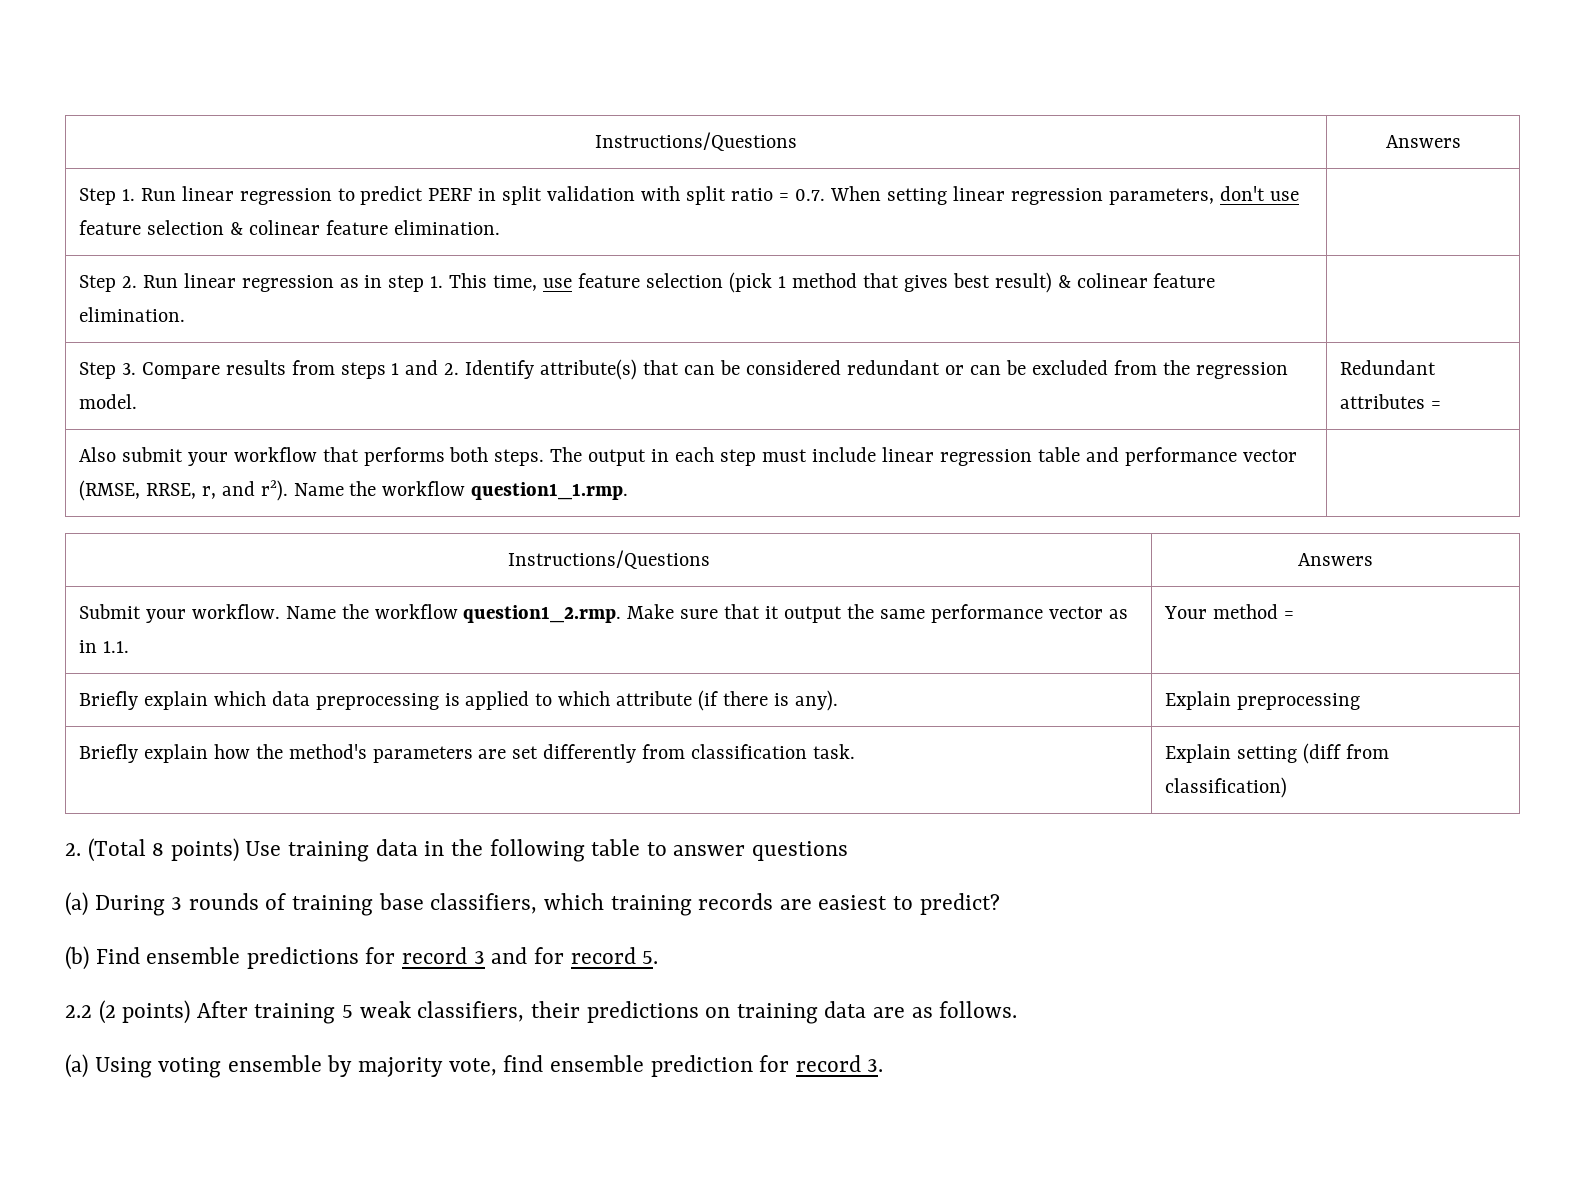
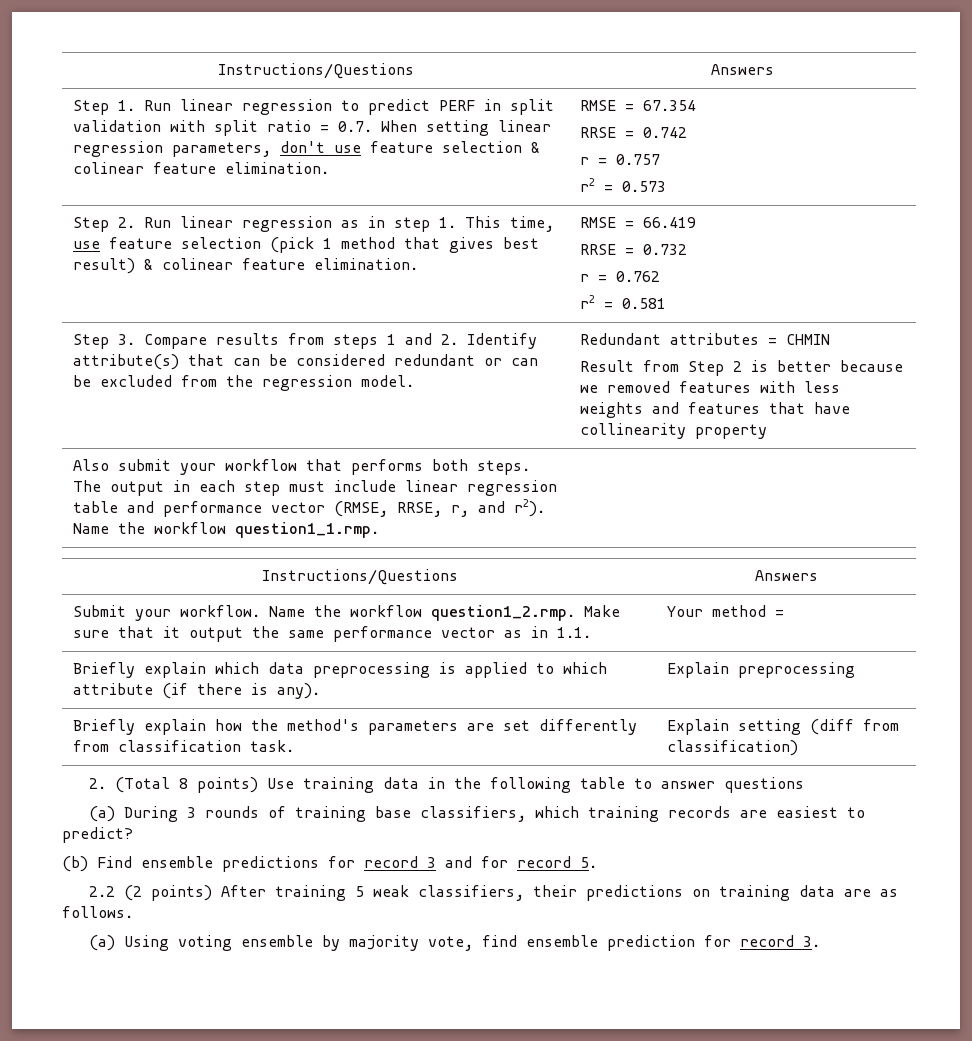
(500, 227) none -> [579,100,696,111] [579,127,687,138] [579,154,660,165] [579,178,666,192] RMSE = 67.354 // RRSE = 0.742 // r = 0.757 // r2 = 0.573
(185, 314) none -> [579,217,696,228] [579,244,687,255] [579,271,660,282] [579,295,666,309] RMSE = 66.419 // RRSE = 0.732 // r = 0.762 // r2 = 0.581
(1441, 405) none -> [785,334,830,345] [579,360,903,376] [579,381,840,393] [579,402,850,418] [579,423,767,439] CHMIN // Result from Step 2 is better because we removed features with less weights and features that have collinearity property

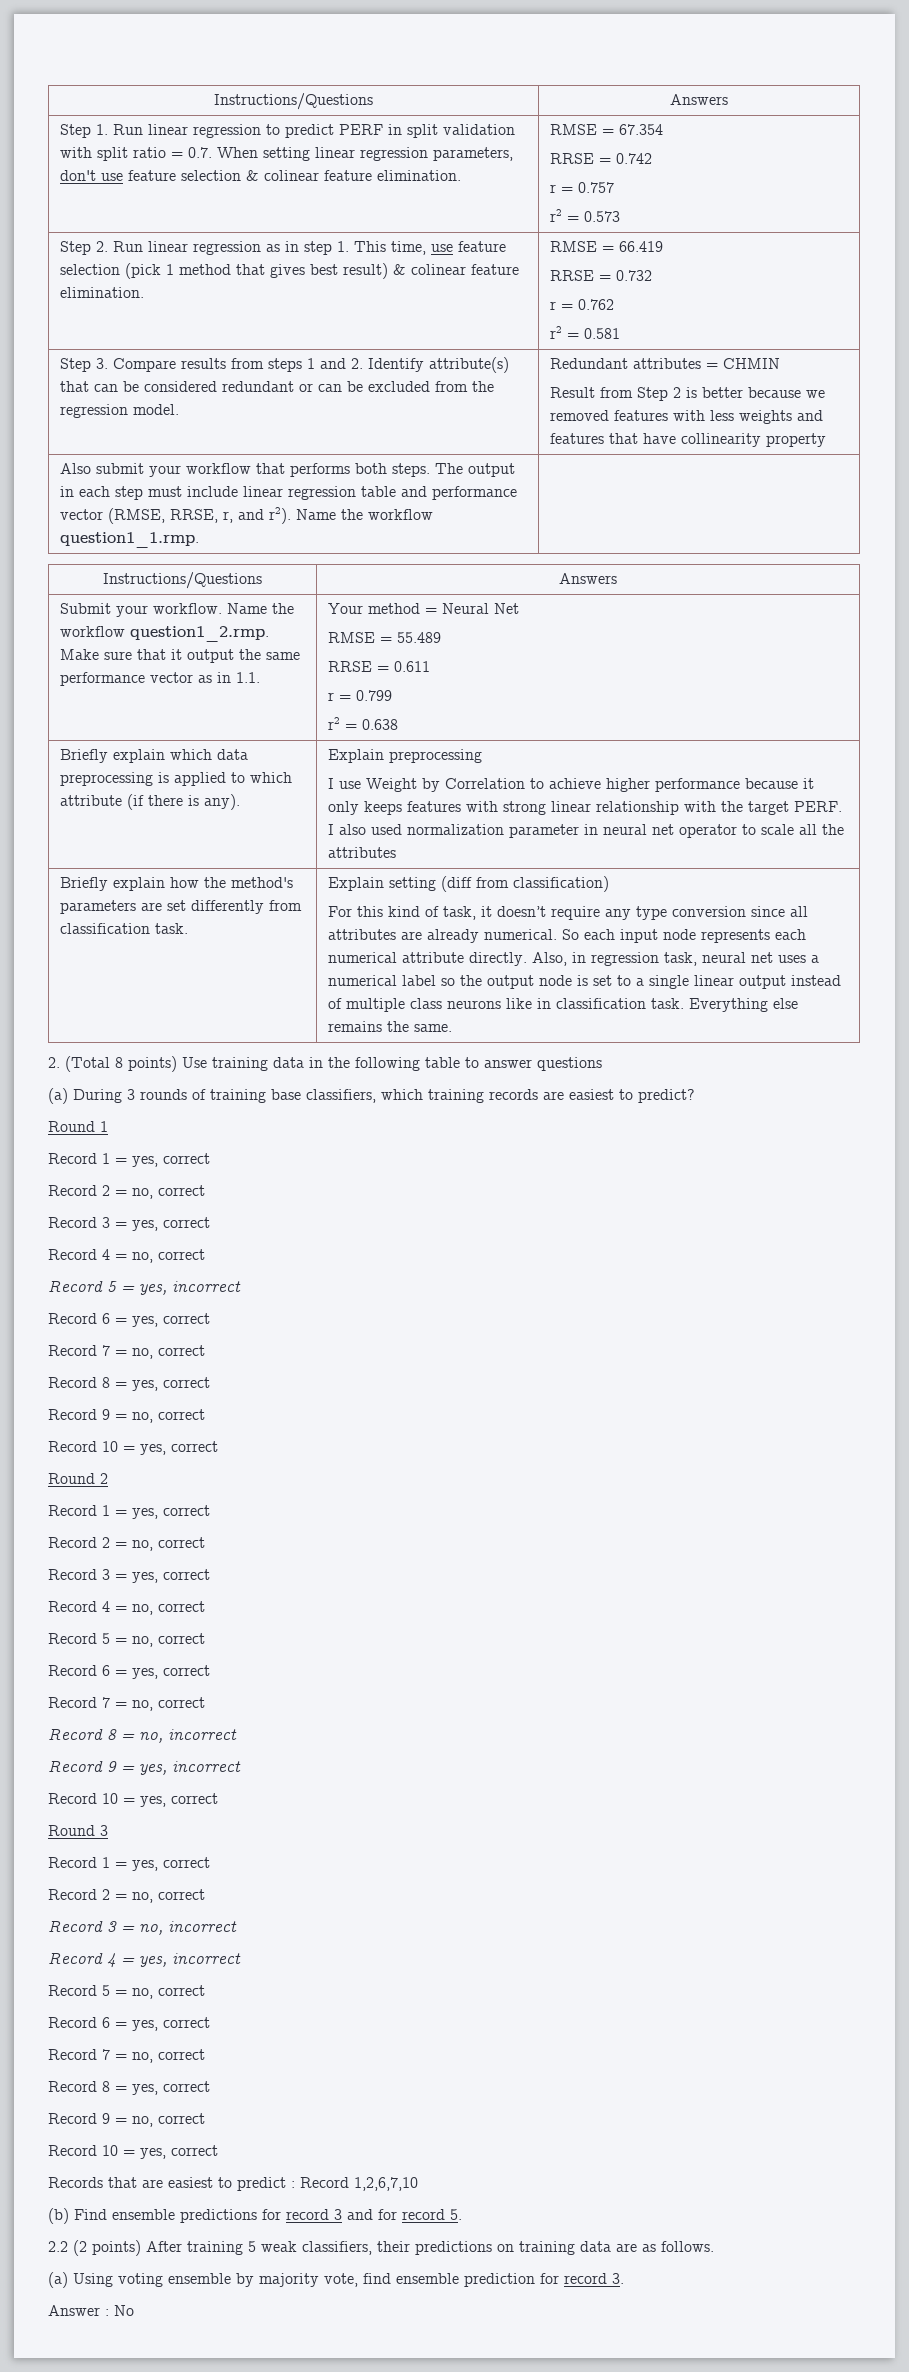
(784, 613) none -> [442,603,520,614] [328,632,442,643] [328,661,431,672] [328,690,393,701] [328,717,399,730] Neural Net // RMSE = 55.489 // RRSE = 0.611 // r = 0.799 // r2 = 0.638
(855, 670) none -> [328,778,815,792] [328,801,843,815] [328,824,845,838] [328,847,397,858] // I use Weight by Correlation to achieve higher performance because it only keeps features with strong linear relationship with the target PERF. I also used normalization parameter in neural net operator to scale all the attributes
(798, 748) none -> [328,906,809,920] [328,929,807,943] [328,952,820,966] [328,975,842,989] [328,998,799,1012] [328,1021,453,1032] // For this kind of task, it doesn’t require any type conversion since all attributes are already numerical. So each input node represents each numerical attribute directly. Also, in regression task, neural net uses a numerical label so the output node is set to a single linear output instead of multiple class neurons like in classification task. Everything else remains the same.
(133, 835) none -> [48,1121,108,1132] [48,1153,210,1167] [48,1185,205,1199] [48,1217,210,1231] [48,1249,205,1263] [48,1280,241,1295] [48,1313,210,1327] [48,1345,205,1359] [48,1377,210,1391] [48,1409,205,1423] [48,1441,218,1455] [48,1473,108,1484] [48,1505,210,1519] [48,1537,205,1551] [48,1569,210,1583] [48,1601,205,1615] [48,1633,205,1647] [48,1665,210,1679] [48,1697,205,1711] [48,1728,237,1743] [48,1760,241,1775] [48,1793,218,1807] [48,1825,108,1836] [48,1857,210,1871] [48,1889,205,1903] [48,1920,237,1935] [48,1952,241,1968] [48,1985,205,1999] [48,2017,210,2031] [48,2049,205,2063] [48,2081,210,2095] [48,2113,205,2127] [48,2145,218,2159] [48,2177,418,2191] // Round 1 // Record 1 = yes, correct // Record 2 = no, correct // Record 3 = yes, correct // Record 4 = no, correct // Record 5 = yes, incorrect // Record 6 = yes, correct // Record 7 = no, correct // Record 8 = yes, correct // Record 9 = no, correct // Record 10 = yes, correct // Round 2 // Record 1 = yes, correct // Record 2 = no, correct // Record 3 = yes, correct // Record 4 = no, correct // Record 5 = no, correct // Record 6 = yes, correct // Record 7 = no, correct // Record 8 = no, incorrect // Record 9 = yes, incorrect // Record 10 = yes, correct // Round 3 // Record 1 = yes, correct // Record 2 = no, correct // Record 3 = no, incorrect // Record 4 = yes, incorrect // Record 5 = no, correct // Record 6 = yes, correct // Record 7 = no, correct // Record 8 = yes, correct // Record 9 = no, correct // Record 10 = yes, correct // Records that are easiest to predict : Record 1,2,6,7,10
(820, 941) none -> [48,2305,134,2316] // Answer : No

